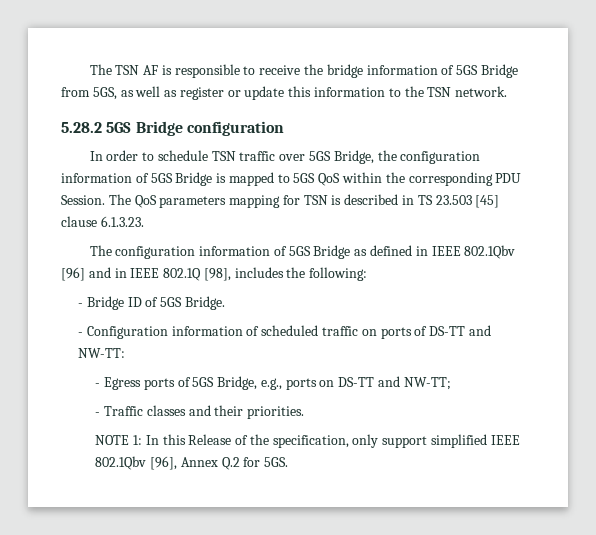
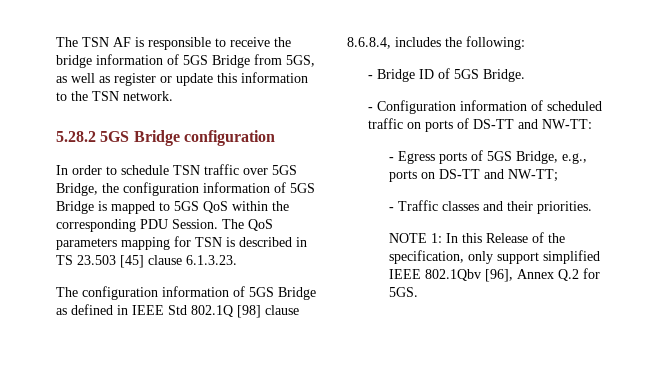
[464,245,516,259] [61,267,231,281] 802.1Qbv [96] and in IEEE 802.1Q [98], -> [168,305,299,318] [347,37,391,49] Std 802.1Q [98] clause 8.6.8.4,

